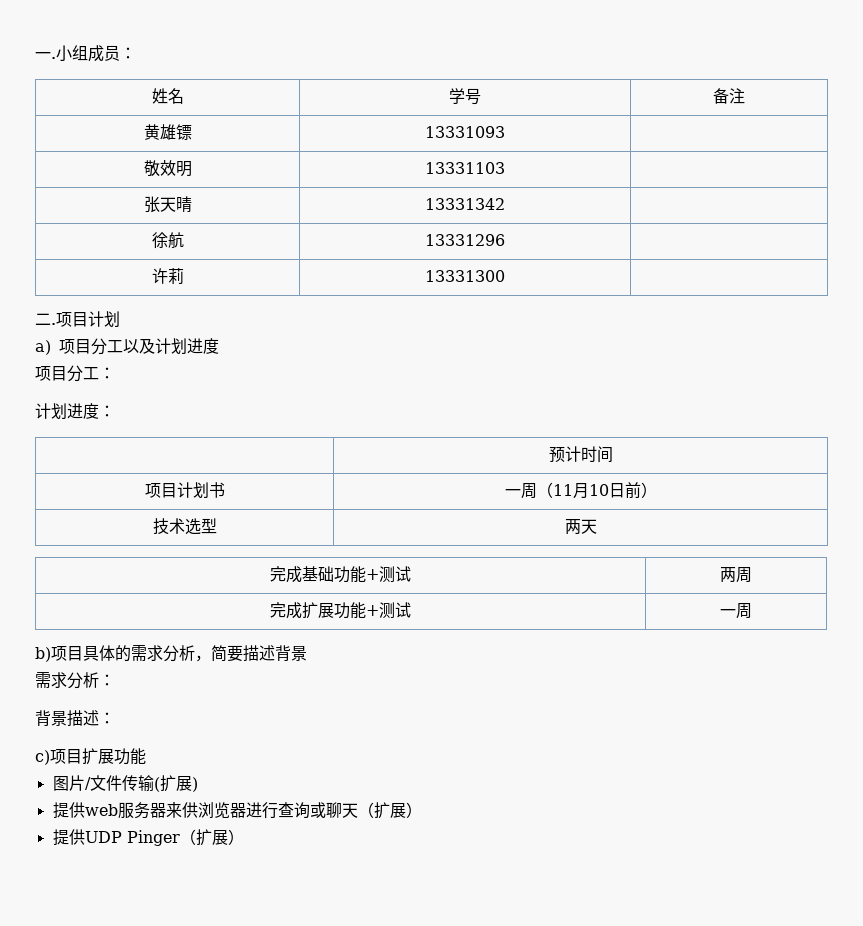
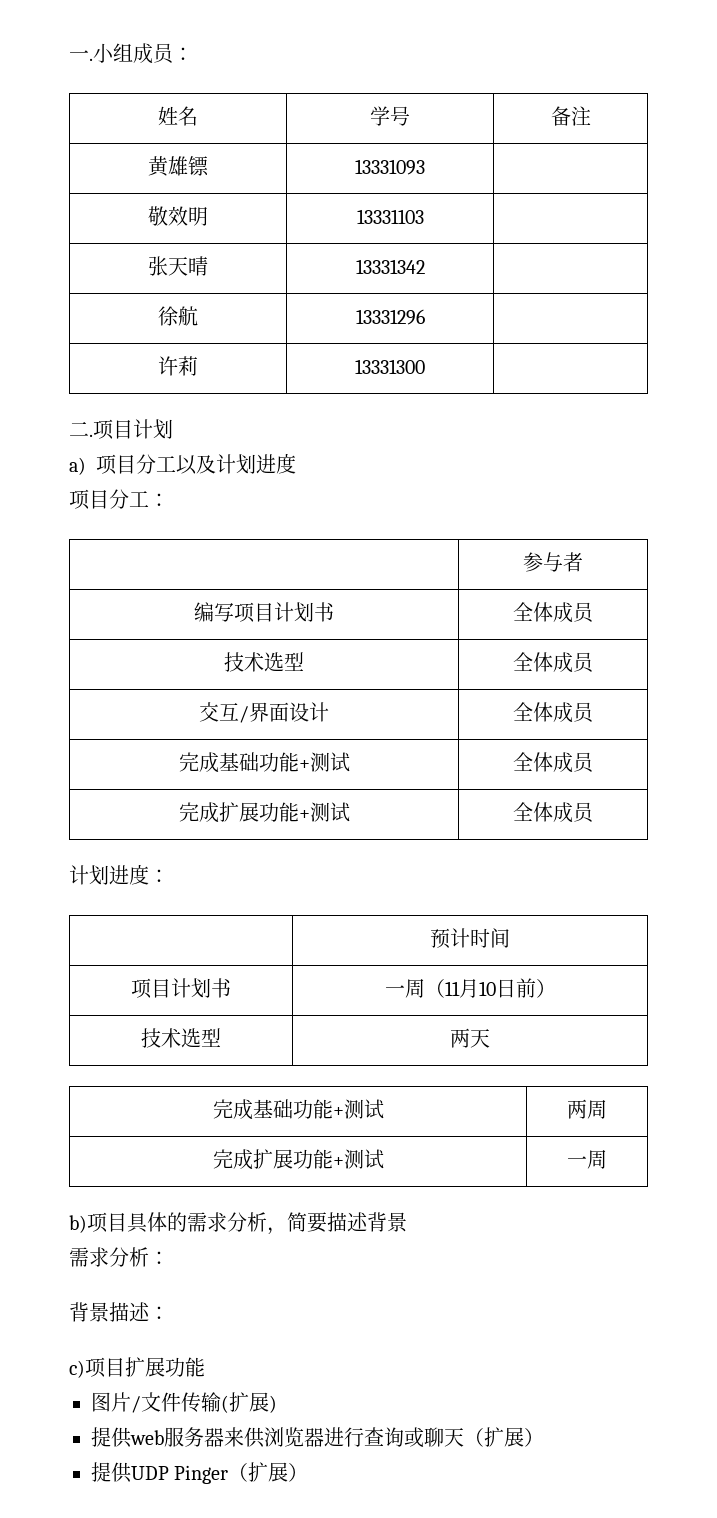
(115, 373) none -> [523,552,583,572] [194,602,334,623] [513,602,595,623] [224,652,304,672] [513,652,595,673] [199,702,329,723] [513,702,595,723] [178,752,350,773] [513,752,595,773] [178,802,350,823] [513,802,595,823] // | 参与者 // 编写项目计划书 | 全体成员 // 技术选型 | 全体成员 // 交互/界面设计 | 全体成员 // 完成基础功能+测试 | 全体成员 // 完成扩展功能+测试 | 全体成员

